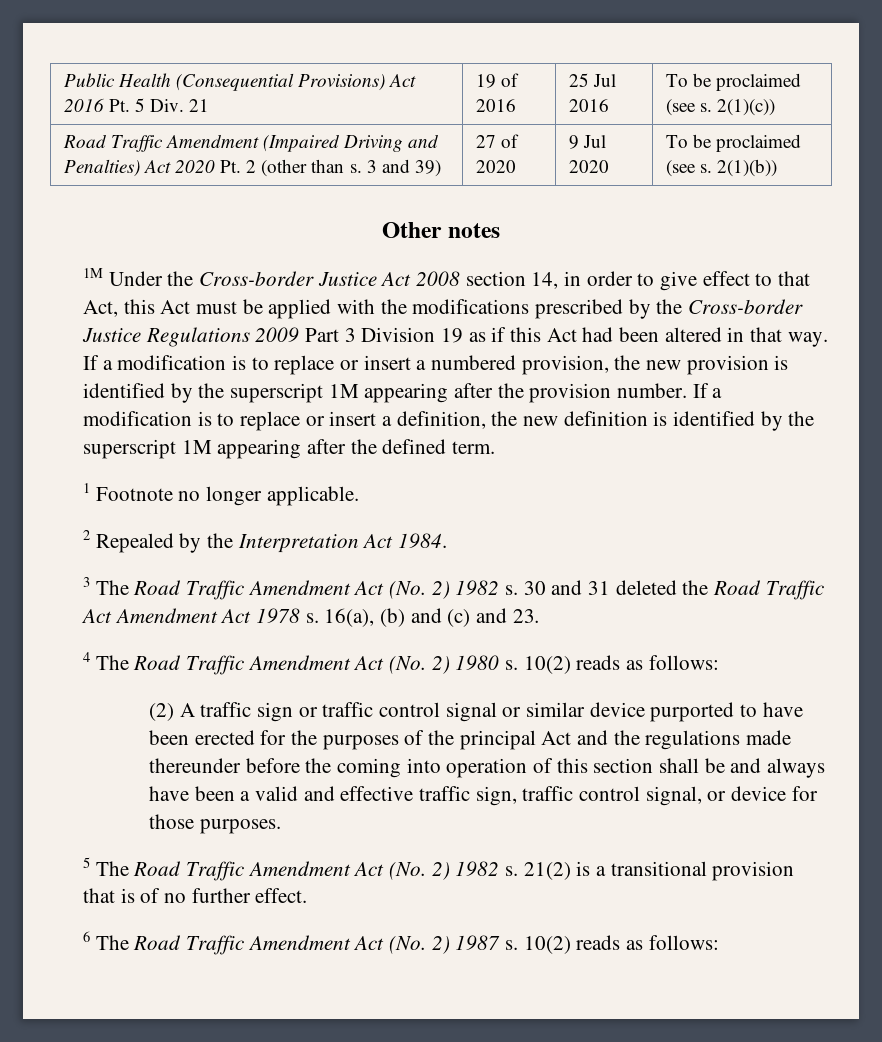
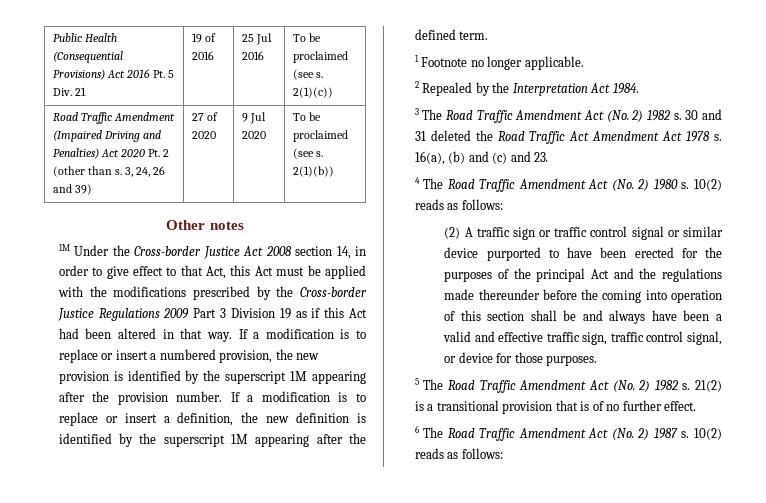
[366,160,377,173] 3 -> [125,166,166,177] 3, 24, 26

